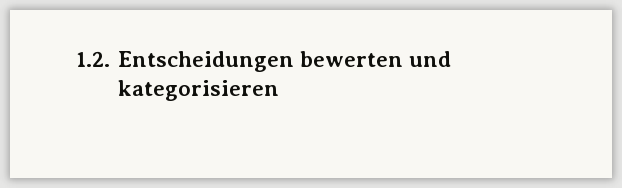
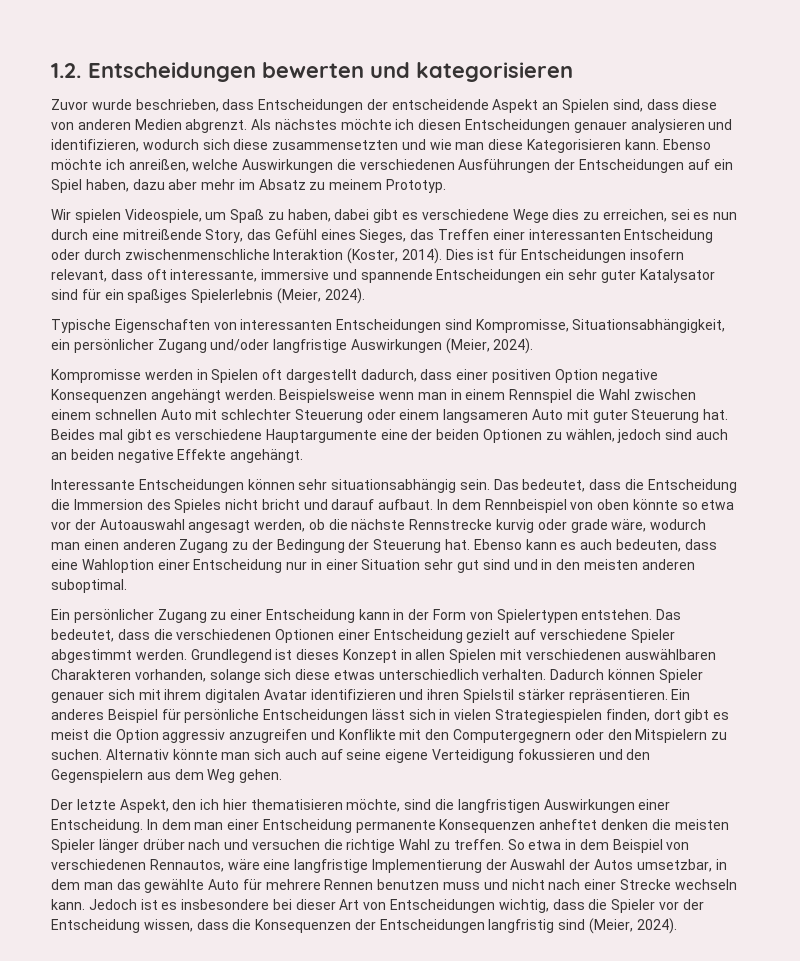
(279, 90) none -> [51,99,718,113] [51,119,733,133] [51,139,711,153] [51,159,733,173] [51,179,447,193] [51,209,738,223] [51,229,714,243] [51,248,684,264] [51,269,715,283] [51,288,365,304] [51,319,726,333] [51,338,534,354] [51,369,658,383] [51,389,696,403] [51,409,729,423] [51,429,728,443] [51,449,304,463] [51,479,737,493] [51,499,735,513] [51,519,707,533] [51,539,717,553] [51,559,695,573] [51,579,127,593] [51,609,682,623] [51,629,675,643] [51,649,716,663] [51,669,703,683] [51,689,691,703] [51,709,730,723] [51,729,728,743] [51,749,651,763] [51,769,283,783] [51,799,671,813] [51,819,729,833] [51,839,690,853] [51,859,727,873] [51,879,737,893] [51,899,704,913] [51,918,677,934] // Zuvor wurde beschrieben, dass Entscheidungen der entscheidende Aspekt an Spielen sind, dass diese von anderen Medien abgrenzt. Als nächstes möchte ich diesen Entscheidungen genauer analysieren und identifizieren, wodurch sich diese zusammensetzten und wie man diese Kategorisieren kann. Ebenso möchte ich anreißen, welche Auswirkungen die verschiedenen Ausführungen der Entscheidungen auf ein Spiel haben, dazu aber mehr im Absatz zu meinem Prototyp. // Wir spielen Videospiele, um Spaß zu haben, dabei gibt es verschiedene Wege dies zu erreichen, sei es nun durch eine mitreißende Story, das Gefühl eines Sieges, das Treffen einer interessanten Entscheidung oder durch zwischenmenschliche Interaktion (Koster, 2014). Dies ist für Entscheidungen insofern relevant, dass oft interessante, immersive und spannende Entscheidungen ein sehr guter Katalysator sind für ein spaßiges Spielerlebnis (Meier, 2024). // Typische Eigenschaften von interessanten Entscheidungen sind Kompromisse, Situationsabhängigkeit, ein persönlicher Zugang und/oder langfristige Auswirkungen (Meier, 2024). // Kompromisse werden in Spielen oft dargestellt dadurch, dass einer positiven Option negative Konsequenzen angehängt werden. Beispielsweise wenn man in einem Rennspiel die Wahl zwischen einem schnellen Auto mit schlechter Steuerung oder einem langsameren Auto mit guter Steuerung hat. Beides mal gibt es verschiedene Hauptargumente eine der beiden Optionen zu wählen, jedoch sind auch an beiden negative Effekte angehängt. // Interessante Entscheidungen können sehr situationsabhängig sein. Das bedeutet, dass die Entscheidung die Immersion des Spieles nicht bricht und darauf aufbaut. In dem Rennbeispiel von oben könnte so etwa vor der Autoauswahl angesagt werden, ob die nächste Rennstrecke kurvig oder grade wäre, wodurch man einen anderen Zugang zu der Bedingung der Steuerung hat. Ebenso kann es auch bedeuten, dass eine Wahloption einer Entscheidung nur in einer Situation sehr gut sind und in den meisten anderen suboptimal. // Ein persönlicher Zugang zu einer Entscheidung kann in der Form von Spielertypen entstehen. Das bedeutet, dass die verschiedenen Optionen einer Entscheidung gezielt auf verschiedene Spieler abgestimmt werden. Grundlegend ist dieses Konzept in allen Spielen mit verschiedenen auswählbaren Charakteren vorhanden, solange sich diese etwas unterschiedlich verhalten. Dadurch können Spieler genauer sich mit ihrem digitalen Avatar identifizieren und ihren Spielstil stärker repräsentieren. Ein anderes Beispiel für persönliche Entscheidungen lässt sich in vielen Strategiespielen finden, dort gibt es meist die Option aggressiv anzugreifen und Konflikte mit den Computergegnern oder den Mitspielern zu suchen. Alternativ könnte man sich auch auf seine eigene Verteidigung fokussieren und den Gegenspielern aus dem Weg gehen. // Der letzte Aspekt, den ich hier thematisieren möchte, sind die langfristigen Auswirkungen einer Entscheidung. In dem man einer Entscheidung permanente Konsequenzen anheftet denken die meisten Spieler länger drüber nach und versuchen die richtige Wahl zu treffen. So etwa in dem Beispiel von verschiedenen Rennautos, wäre eine langfristige Implementierung der Auswahl der Autos umsetzbar, in dem man das gewählte Auto für mehrere Rennen benutzen muss und nicht nach einer Strecke wechseln kann. Jedoch ist es insbesondere bei dieser Art von Entscheidungen wichtig, dass die Spieler vor der Entscheidung wissen, dass die Konsequenzen der Entscheidungen langfristig sind (Meier, 2024).

